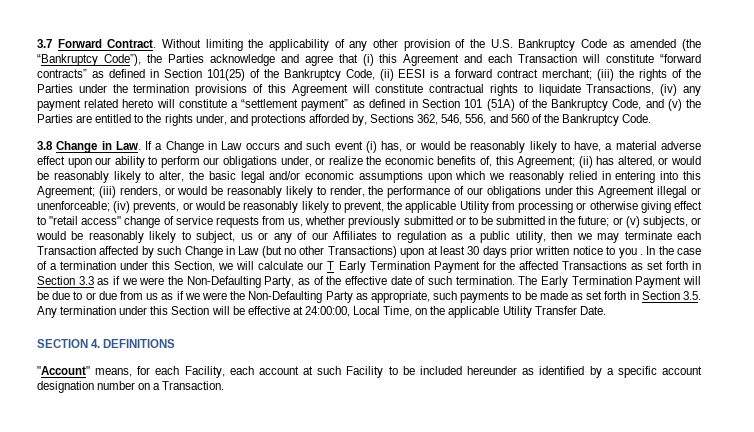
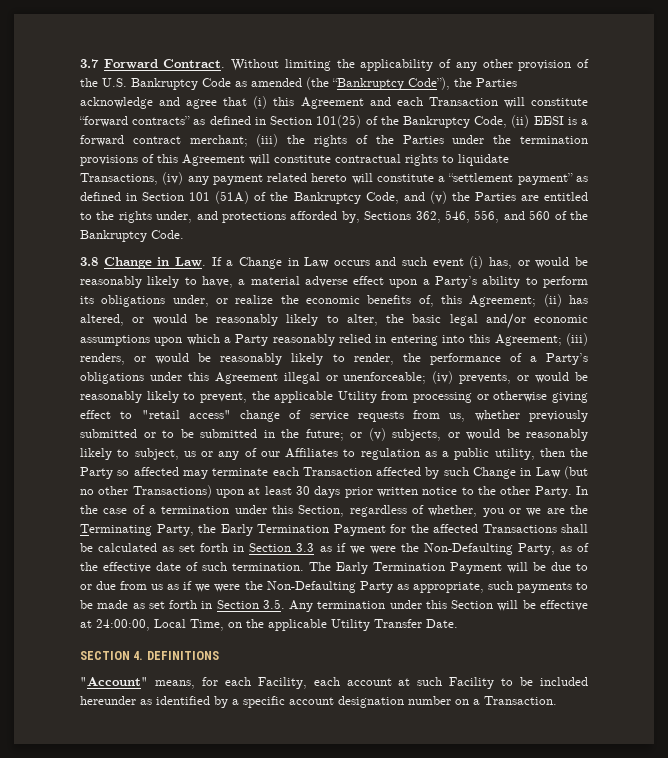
[95,157,112,165] our -> [422,276,478,288] a Party’s
[203,157,220,165] our -> [80,296,94,304] its
[489,173,505,180] we -> [224,334,269,346] a Party
[466,187,483,195] our -> [529,353,588,365] a Party’s
[576,233,592,240] we -> [570,448,588,457] [80,467,179,479] the Party so affected
[618,248,643,258] you . -> [477,486,572,498] the other Party.
[218,261,335,270] we will calculate our T -> [349,505,588,517] [80,524,216,536] regardless of whether, you or we are the Terminating Party, the
(627, 265) none -> [561,524,588,533] [80,543,158,552] shall be calculated

